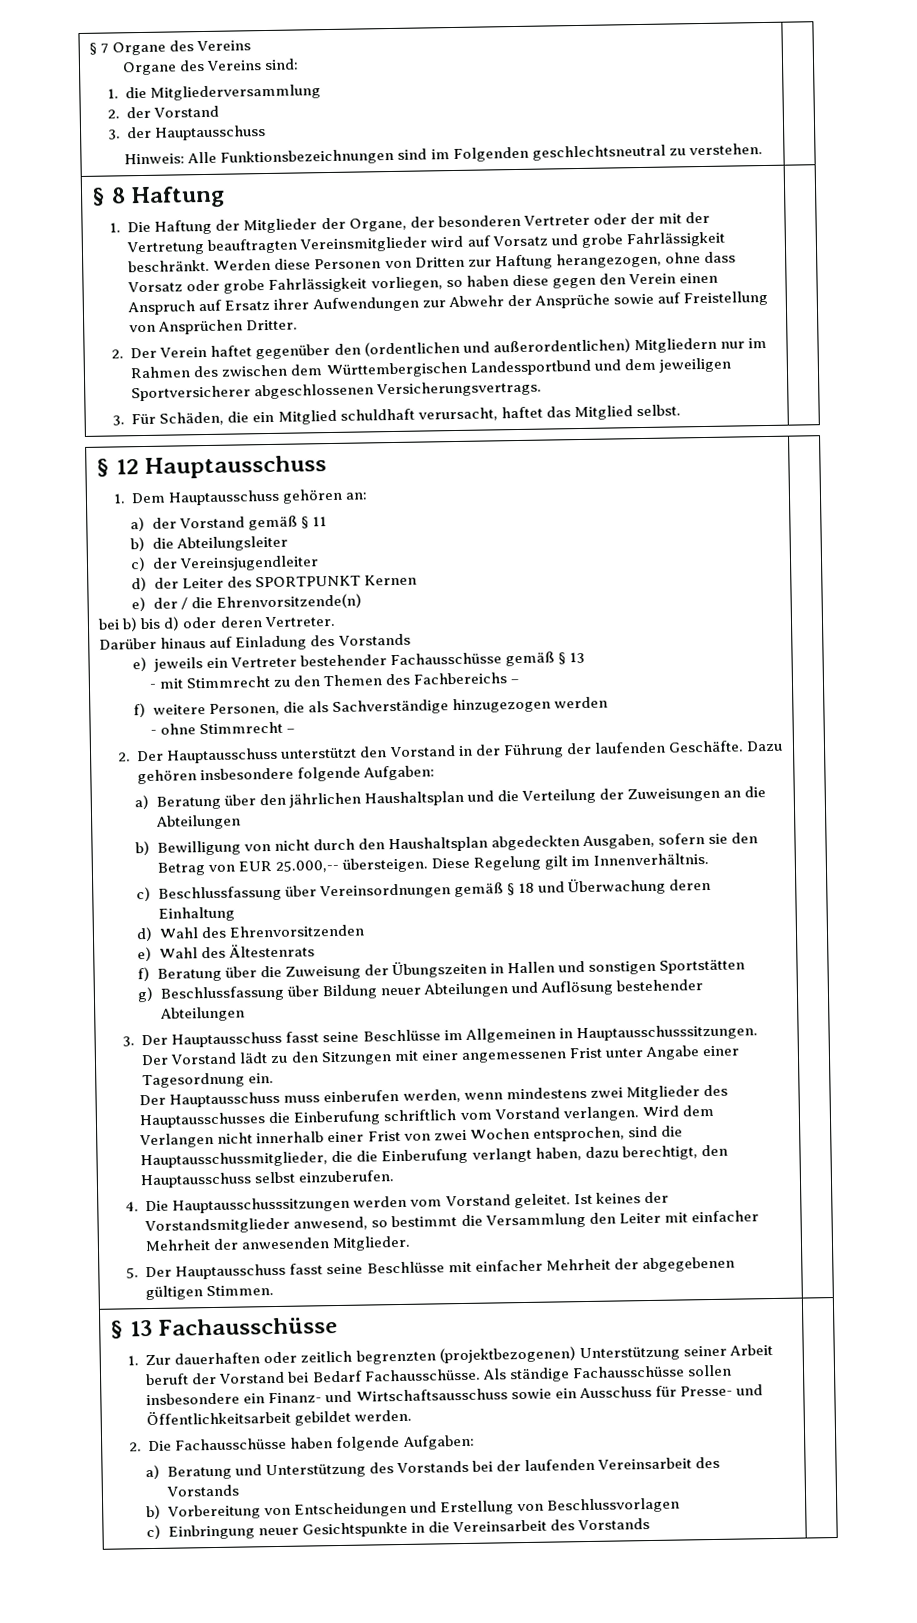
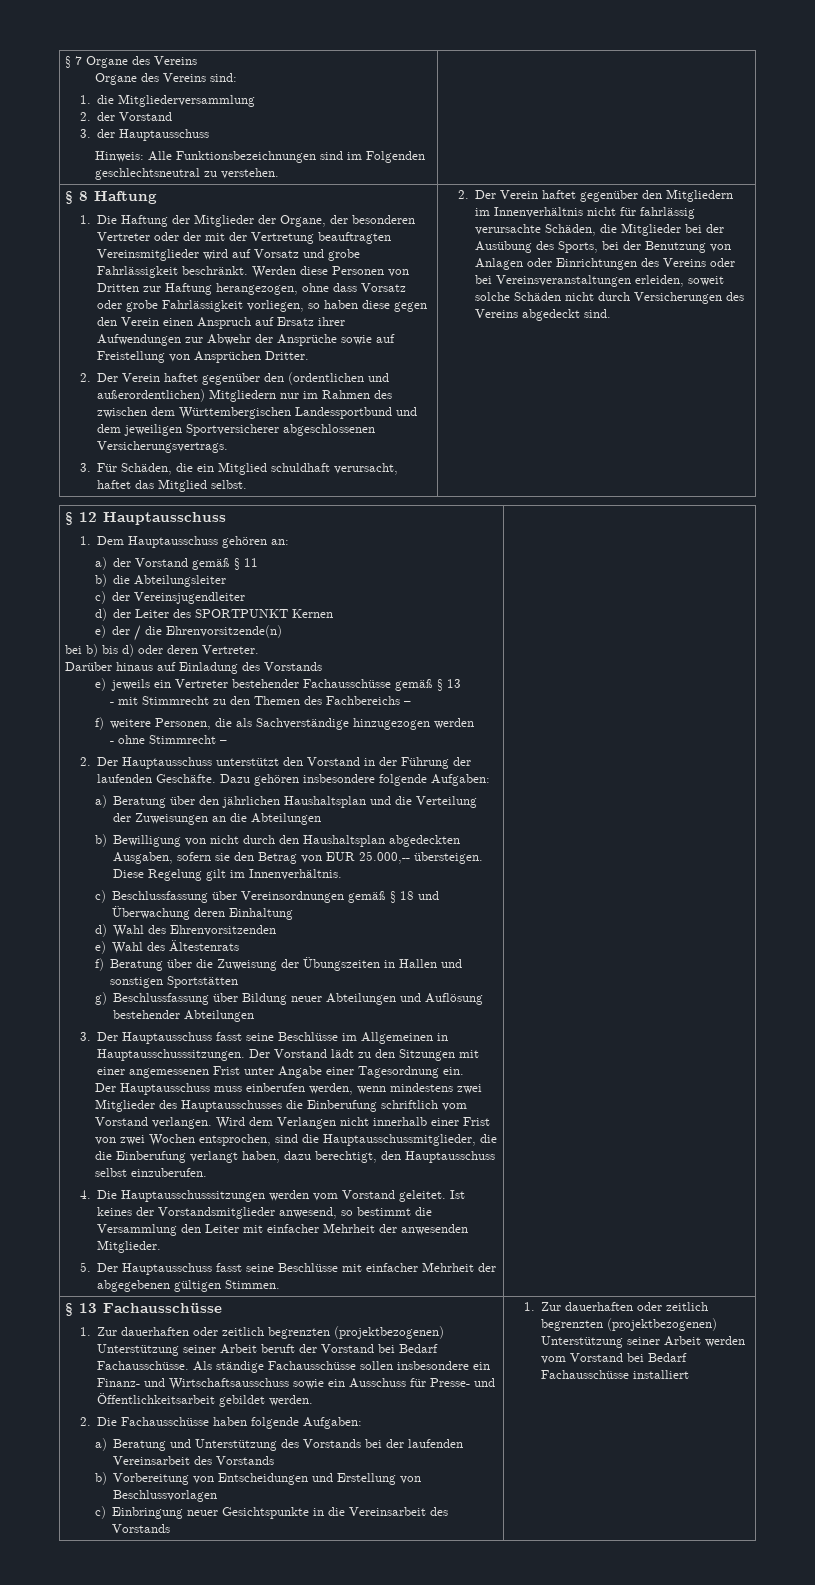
(681, 410) none -> [457,189,734,202] [475,207,696,219] [475,223,725,236] [475,241,732,253] [475,258,736,270] [475,275,725,287] [475,292,745,304] [475,309,612,321] 2. Der Verein haftet gegenüber den Mitgliedern im Innenverhältnis nicht für fahrlässig verursachte Schäden, die Mitglieder bei der Ausübung des Sports, bei der Benutzung von Anlagen oder Einrichtungen des Vereins oder bei Vereinsveranstaltungen erleiden, soweit solche Schäden nicht durch Versicherungen des Vereins abgedeckt sind.
(651, 1524) none -> [523,1302,709,1311] [541,1318,718,1331] [541,1336,746,1348] [541,1353,688,1364] [541,1370,690,1379] 1. Zur dauerhaften oder zeitlich begrenzten (projektbezogenen) Unterstützung seiner Arbeit werden vom Vorstand bei Bedarf Fachausschüsse installiert

